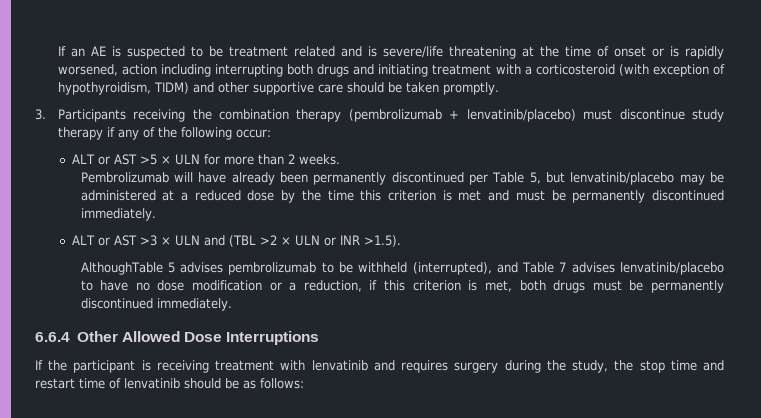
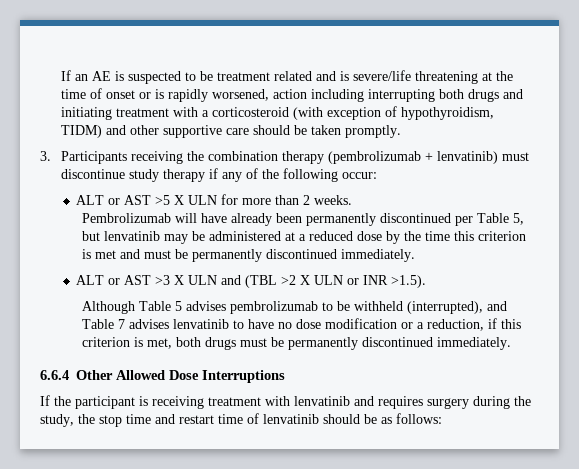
[466,109,576,122] lenvatinib/placebo) -> [436,151,498,164] lenvatinib)
[161,156,172,164] × -> [174,195,185,205] X
[570,172,675,185] lenvatinib/placebo -> [103,231,160,241] lenvatinib
[161,237,172,245] × -> [174,275,185,285] X
[281,237,292,245] × -> [300,275,311,285] X
[80,262,163,275] AlthoughTable -> [81,301,171,314] Although Table
[619,262,724,275] lenvatinib/placebo -> [172,319,229,329] lenvatinib

